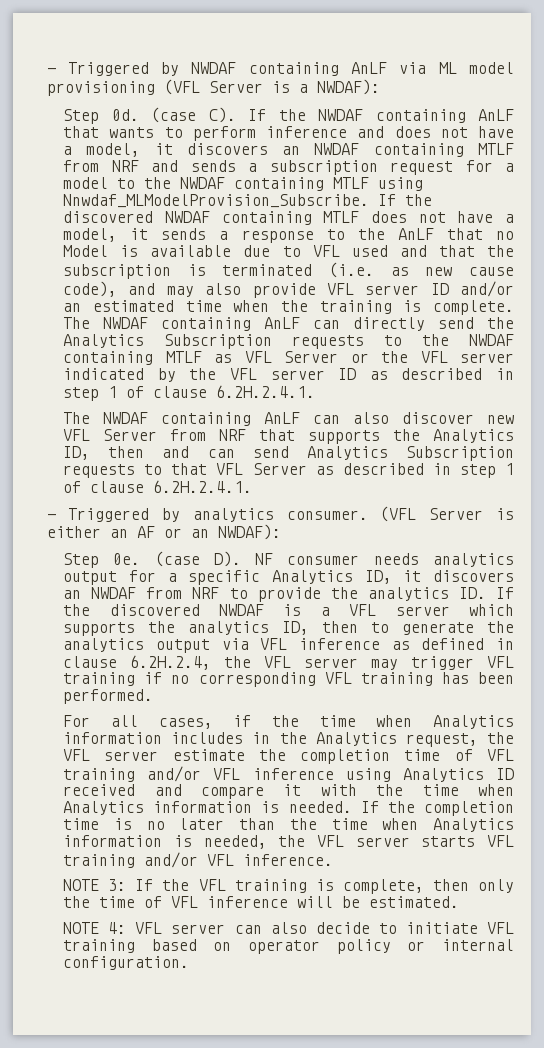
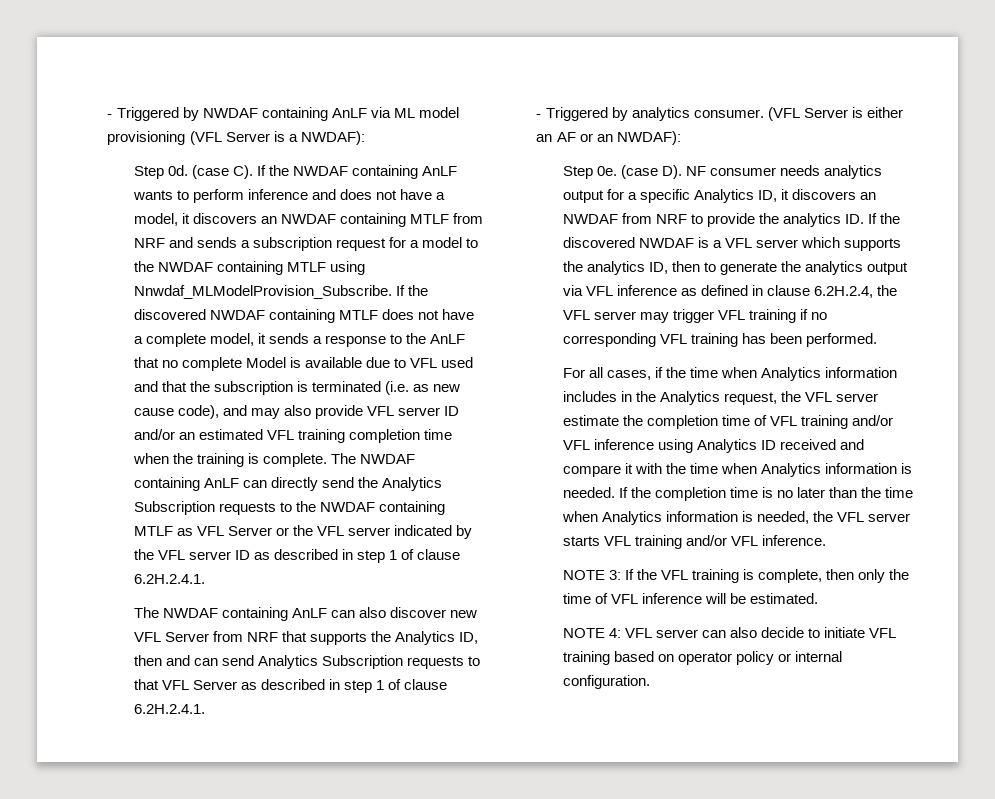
[63,126,100,138] that -> (458, 171) none
(514, 218) none -> [145,333,206,347] complete
(514, 235) none -> [181,357,242,371] complete
(174, 306) none -> [267,429,421,443] VFL training completion

